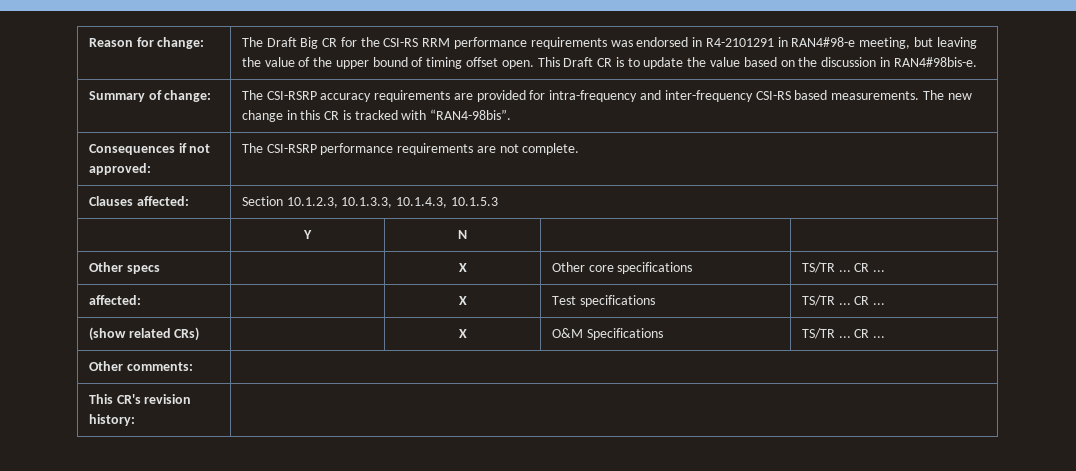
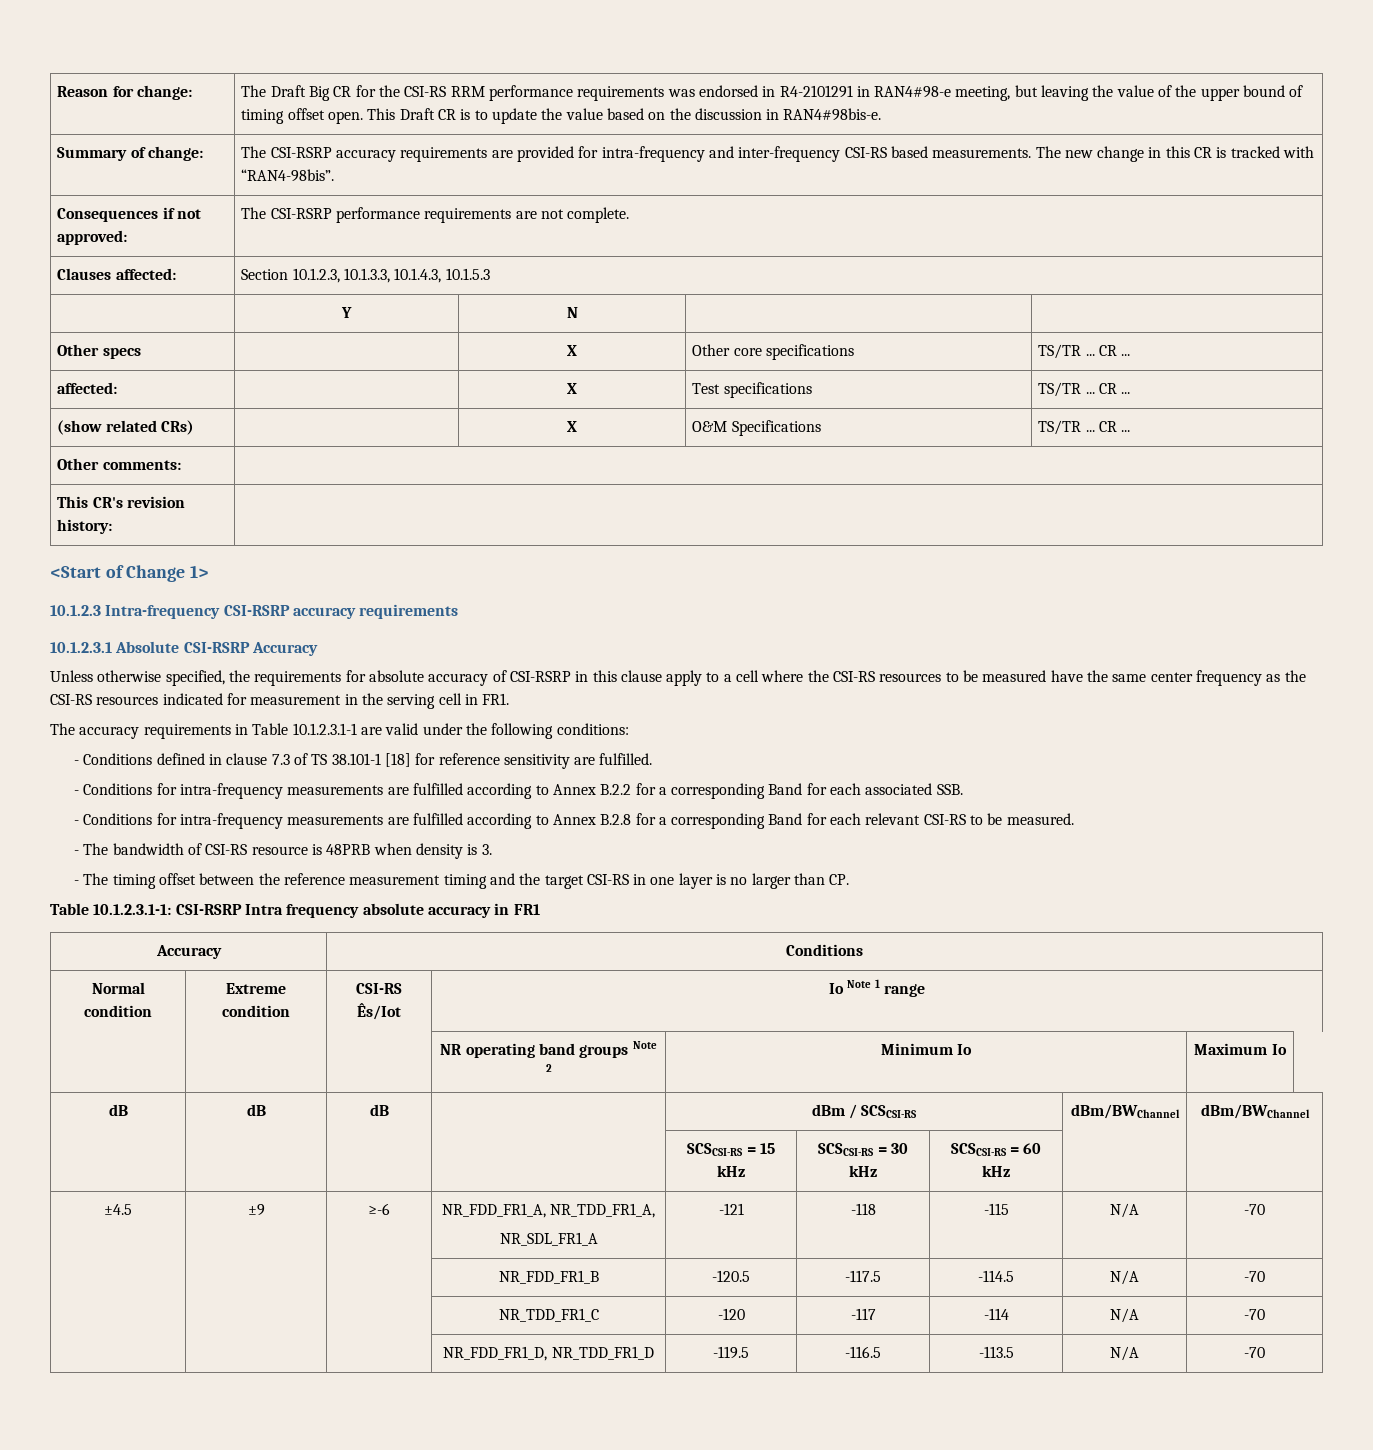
(135, 420) none -> [50,565,210,582] [50,604,459,619] [50,641,318,656] [50,670,1306,686] [50,693,510,709] [50,723,629,739] [73,753,653,769] [73,783,963,799] [73,813,1074,829] [73,843,492,859] [73,873,850,889] [50,903,540,918] [155,945,222,959] [786,944,863,956] [91,982,145,994] [84,1005,152,1017] [226,983,286,994] [222,1005,290,1017] [355,983,402,994] [356,1003,401,1020] [828,979,926,997] [440,1041,657,1058] [545,1064,552,1072] [880,1043,973,1055] [1194,1043,1287,1055] [108,1104,128,1116] [246,1104,266,1116] [369,1104,389,1116] [811,1104,918,1119] [1070,1104,1180,1119] [1200,1104,1310,1119] [687,1143,775,1156] [717,1165,745,1177] [818,1143,908,1156] [849,1165,877,1177] [950,1143,1042,1156] [982,1165,1010,1177] [104,1204,132,1215] [247,1204,265,1216] [367,1203,390,1215] [441,1203,656,1218] [499,1232,598,1246] [718,1203,744,1215] [850,1203,876,1215] [983,1203,1009,1215] [1110,1203,1139,1218] [1244,1204,1265,1215] [498,1270,599,1284] [712,1270,750,1282] [845,1270,881,1282] [978,1270,1014,1282] [1110,1270,1139,1285] [1244,1271,1265,1282] [498,1308,599,1322] [717,1308,745,1320] [850,1308,876,1320] [983,1308,1009,1320] [1110,1308,1139,1323] [1244,1309,1265,1320] [443,1346,654,1361] [713,1346,749,1359] [845,1346,881,1358] [978,1346,1014,1358] [1110,1346,1139,1361] [1244,1347,1265,1358] // <Start of Change 1> // 10.1.2.3 Intra-frequency CSI-RSRP accuracy requirements // 10.1.2.3.1 Absolute CSI-RSRP Accuracy // Unless otherwise specified, the requirements for absolute accuracy of CSI-RSRP in this clause apply to a cell where the CSI-RS resources to be measured have the same center frequency as the CSI-RS resources indicated for measurement in the serving cell in FR1. // The accuracy requirements in Table 10.1.2.3.1-1 are valid under the following conditions: // - Conditions defined in clause 7.3 of TS 38.101-1 [18] for reference sensitivity are fulfilled. // - Conditions for intra-frequency measurements are fulfilled according to Annex B.2.2 for a corresponding Band for each associated SSB. // - Conditions for intra-frequency measurements are fulfilled according to Annex B.2.8 for a corresponding Band for each relevant CSI-RS to be measured. // - The bandwidth of CSI-RS resource is 48PRB when density is 3. // - The timing offset between the reference measurement timing and the target CSI-RS in one layer is no larger than CP. // Table 10.1.2.3.1-1: CSI-RSRP Intra frequency absolute accuracy in FR1 // Accuracy | Conditions // Normal condition | Extreme condition | CSI-RS Ês/Iot | Io Note 1 range // | | | NR operating band groups Note 2 | Minimum Io | Maximum Io // dB | dB | dB | | dBm / SCSCSI-RS | dBm/BWChannel | dBm/BWChannel // | | | | SCSCSI-RS = 15 kHz | SCSCSI-RS = 30 kHz | SCSCSI-RS = 60 kHz | | // ±4.5 | ±9 | ≥-6 | NR_FDD_FR1_A, NR_TDD_FR1_A, // NR_SDL_FR1_A | -121 | -118 | -115 | N/A | -70 // | | | NR_FDD_FR1_B | -120.5 | -117.5 | -114.5 | N/A | -70 // | | | NR_TDD_FR1_C | -120 | -117 | -114 | N/A | -70 // | | | NR_FDD_FR1_D, NR_TDD_FR1_D | -119.5 | -116.5 | -113.5 | N/A | -70

